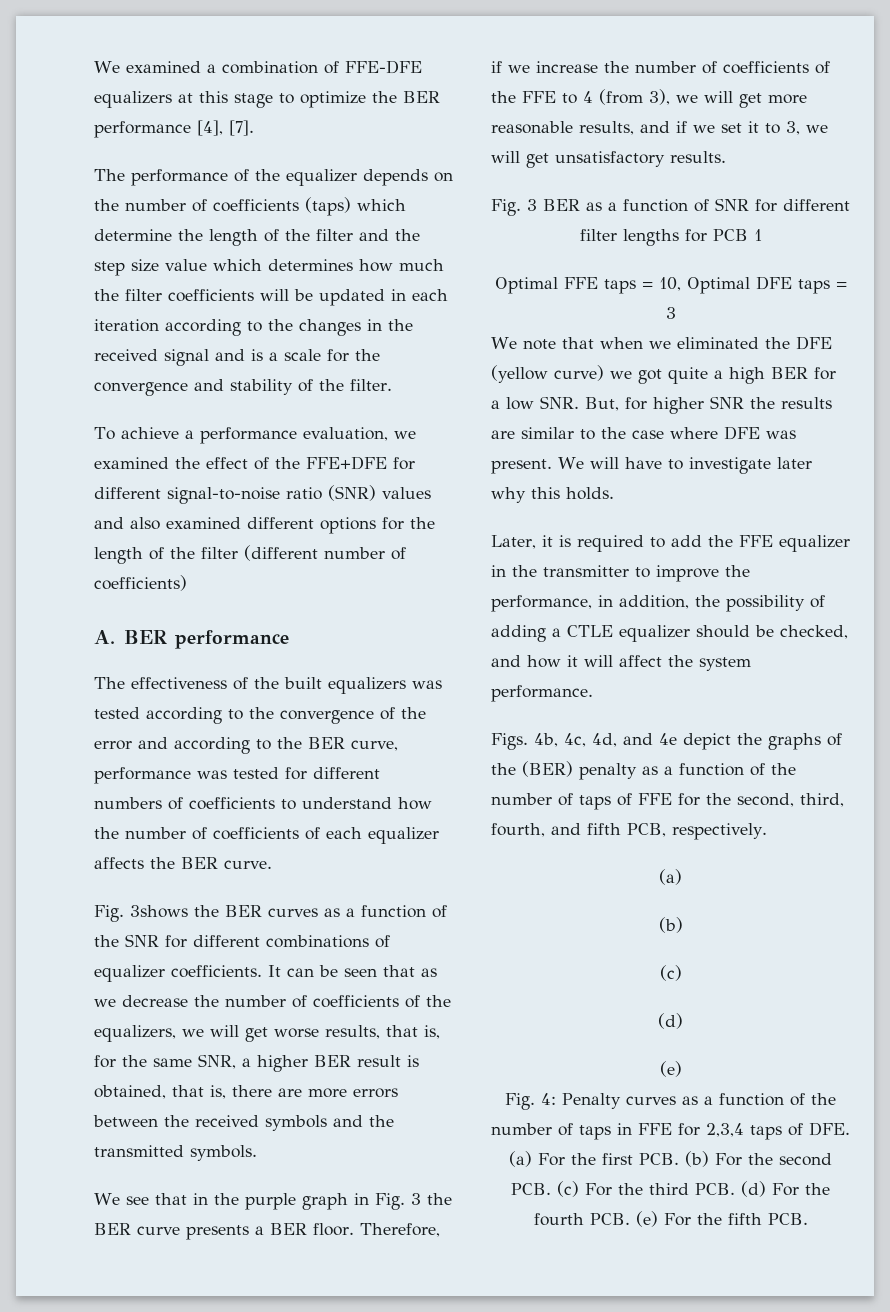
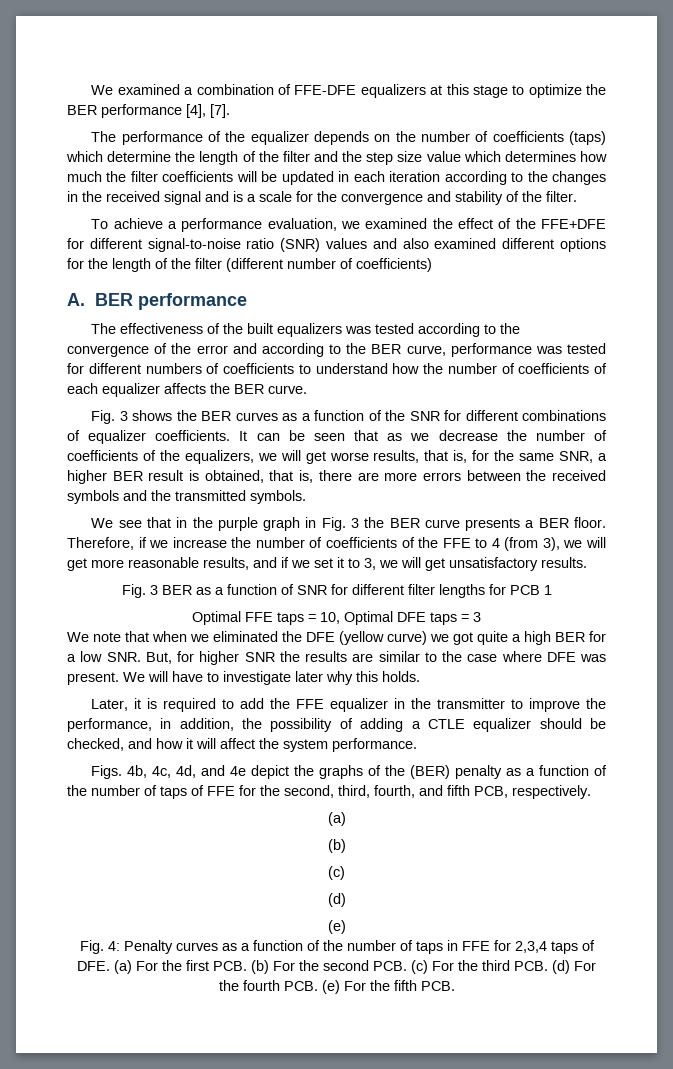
[130,905,188,918] 3shows -> [119,410,173,421] 3 shows

